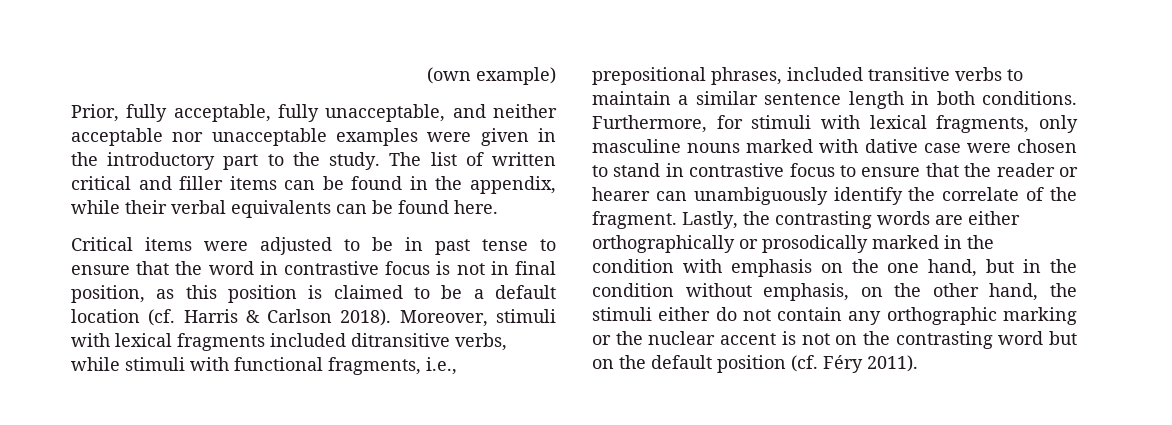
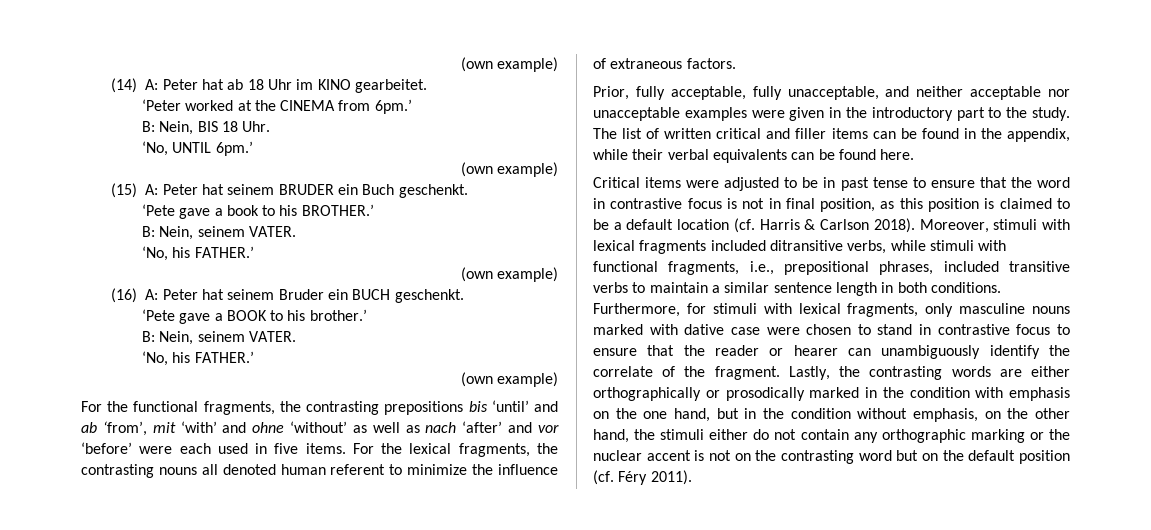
[427,67,556,85] (own example) -> [460,57,558,72] [111,78,428,93] [141,99,412,114] [141,121,271,135] [141,141,253,156] [460,162,558,177] [111,183,468,198] [141,204,374,219] [141,226,296,240] [141,246,254,261] [460,267,558,282] [111,288,464,303] [141,309,367,324] [141,331,296,345] [141,351,254,366] [460,372,558,387] [81,400,558,415] [81,421,560,436] [81,442,558,457] [81,464,559,478] [593,58,736,69] (own example) // (14) A: Peter hat ab 18 Uhr im KINO gearbeitet. // ‘Peter worked at the CINEMA from 6pm.’ // B: Nein, BIS 18 Uhr. // ‘No, UNTIL 6pm.’ // (own example) // (15) A: Peter hat seinem BRUDER ein Buch geschenkt. // ‘Pete gave a book to his BROTHER.’ // B: Nein, seinem VATER. // ‘No, his FATHER.’ // (own example) // (16) A: Peter hat seinem Bruder ein BUCH geschenkt. // ‘Pete gave a BOOK to his brother.’ // B: Nein, seinem VATER. // ‘No, his FATHER.’ // (own example) // For the functional fragments, the contrasting prepositions bis ‘until’ and ab ‘from’, mit ‘with’ and ohne ‘without’ as well as nach ‘after’ and vor ‘before’ were each used in five items. For the lexical fragments, the contrasting nouns all denoted human referent to minimize the influence of extraneous factors.

